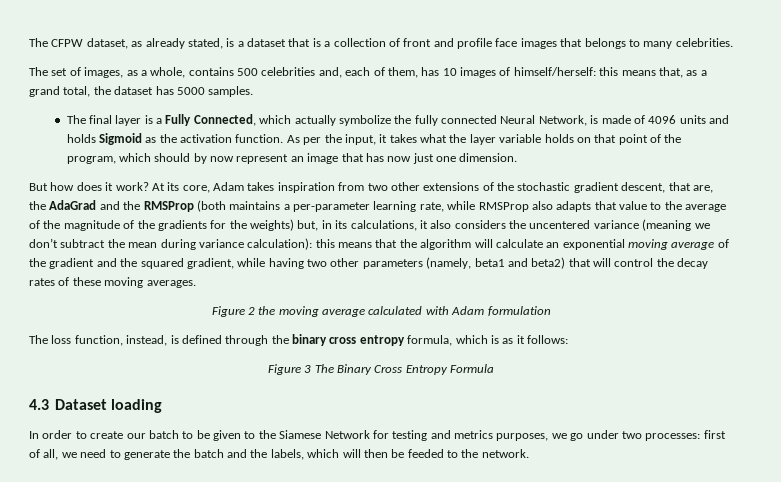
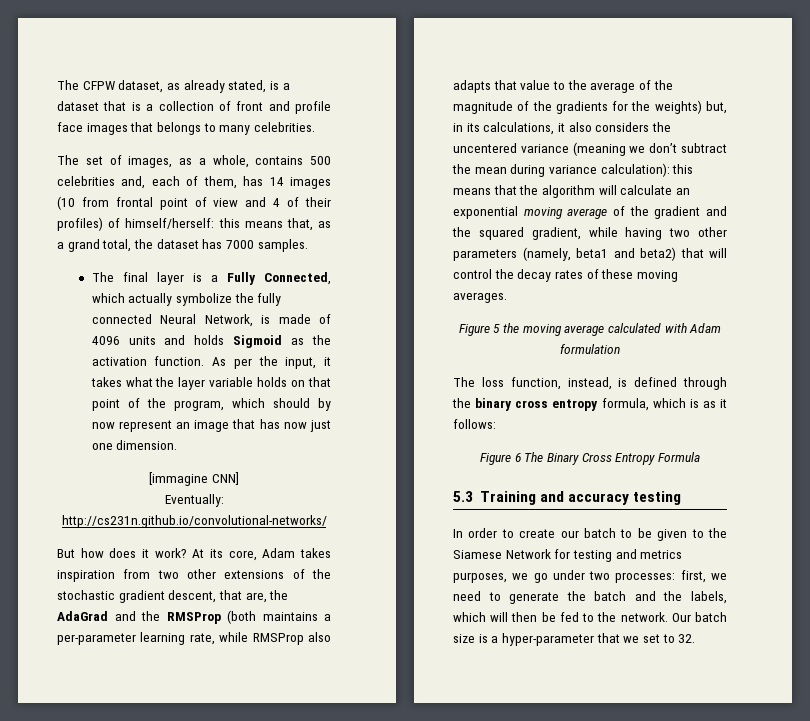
[442,67,496,78] 10 images -> [269,177,331,189] [57,196,331,210] [57,217,103,231] 14 images (10 from frontal point of view and 4 of their profiles)
[176,87,205,95] 5000 -> [225,240,254,249] 7000
(518, 157) none -> [149,472,239,486] [164,494,224,507] [61,515,327,528] // [immagine CNN] // Eventually: http://cs231n.github.io/convolutional-networks/
[247,307,255,315] 2 -> [493,324,501,333] 5
[304,365,312,373] 3 -> [514,453,521,462] 6
[29,399,163,413] 4.3 Dataset loading -> [453,491,682,505] 5.3 Training and accuracy testing
[703,430,726,439] [29,449,59,460] first of all, -> [680,570,706,583] first,
[407,449,444,458] feeded -> [559,612,579,622] fed
(529, 453) none -> [671,612,727,622] [453,633,696,646] Our batch size is a hyper-parameter that we set to 32.

